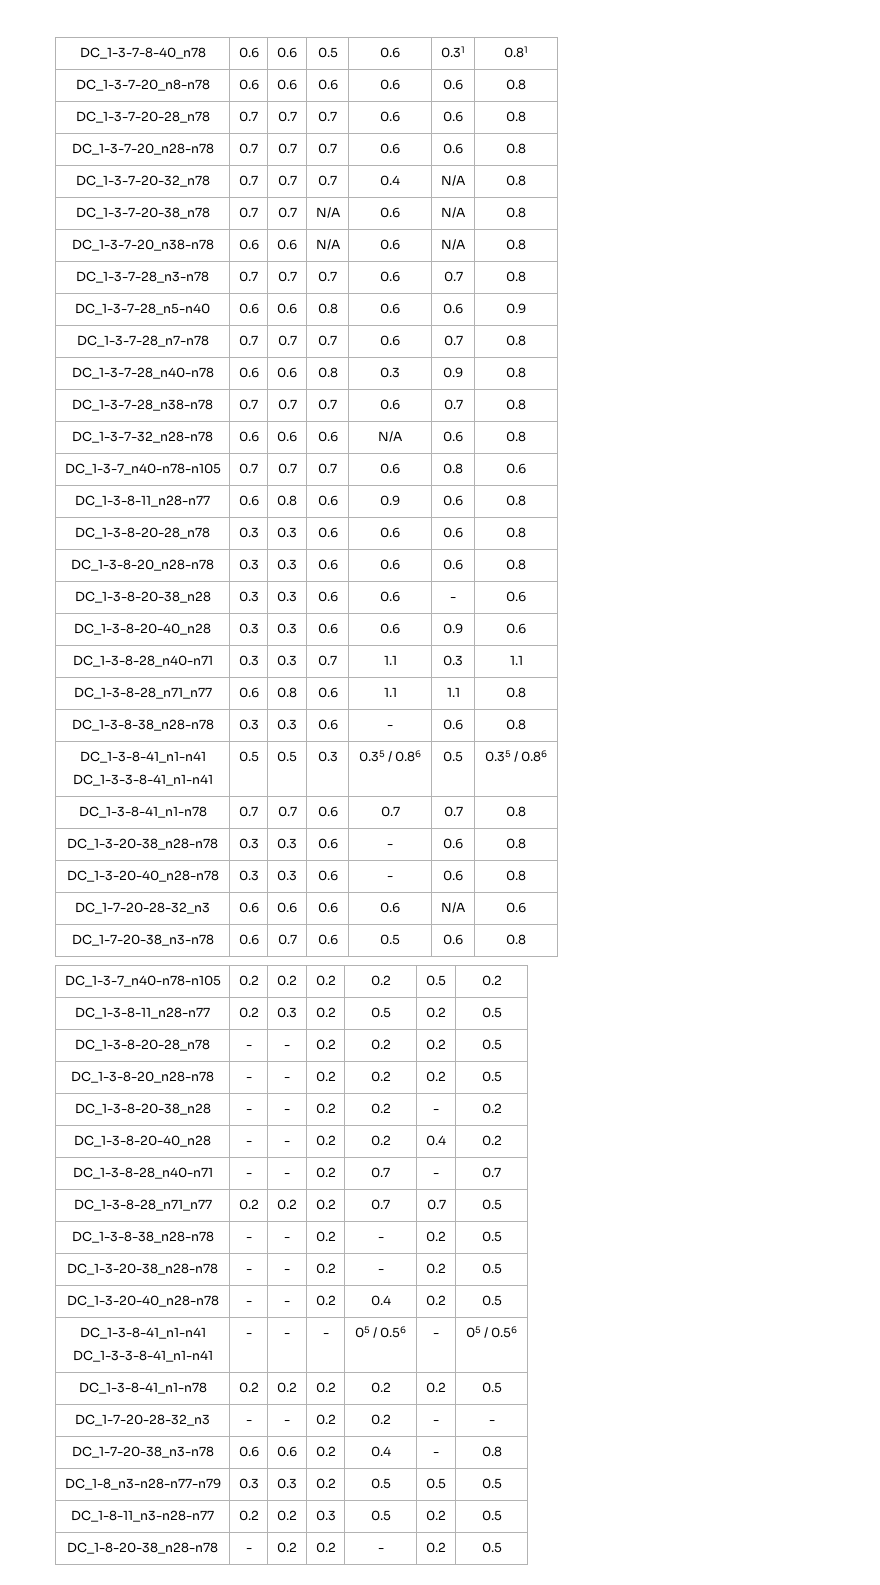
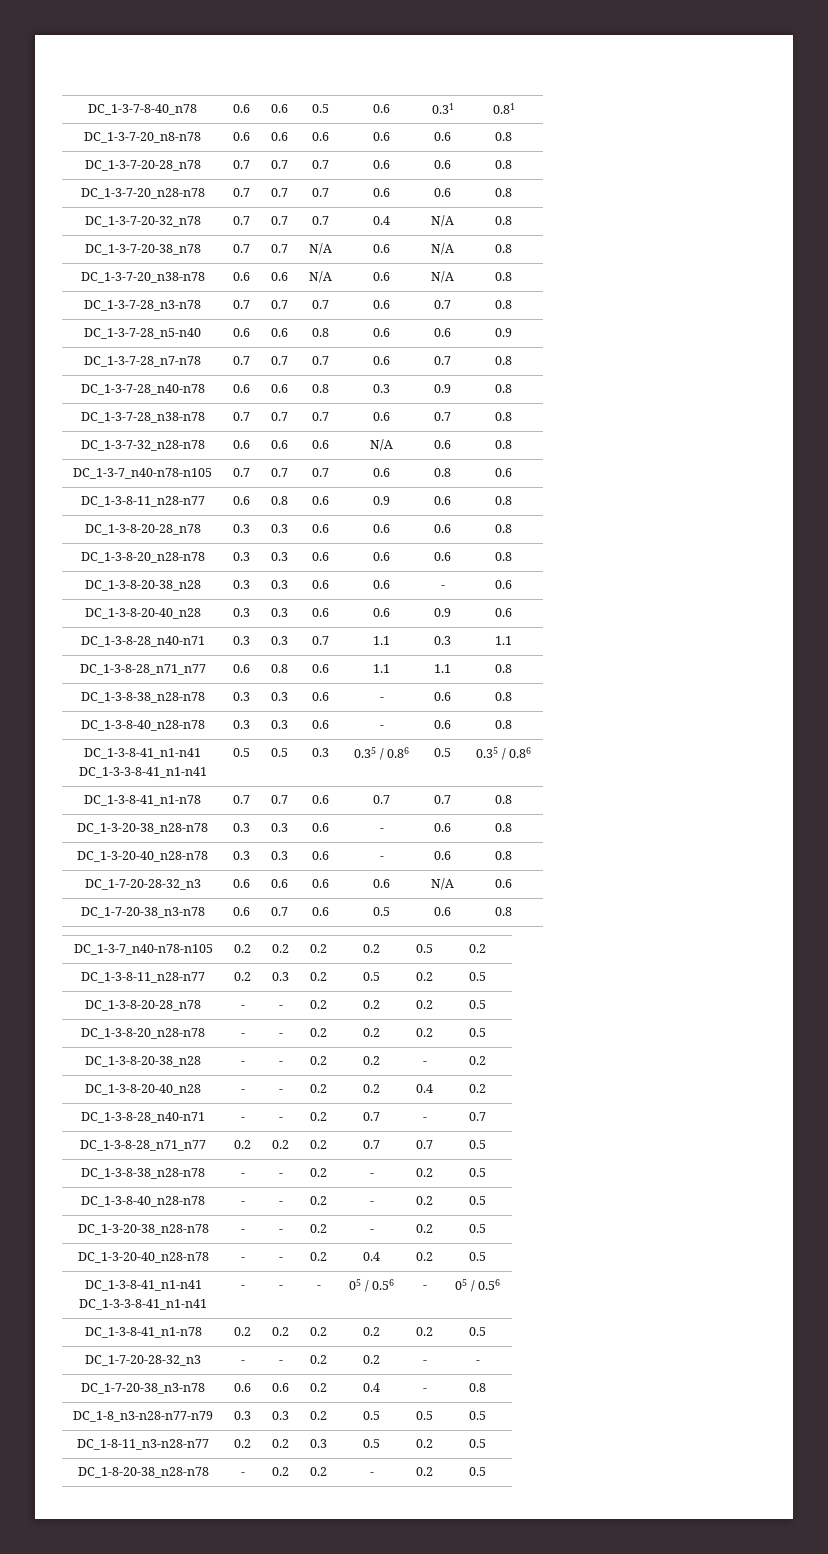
(526, 724) none -> [80,720,205,731] [233,720,250,729] [271,720,288,729] [312,720,329,729] [379,725,384,729] [434,720,451,729] [495,720,512,729] // DC_1-3-8-40_n28-n78 | 0.3 | 0.3 | 0.6 | - | 0.6 | 0.8
(502, 1236) none -> [81,1196,205,1207] [240,1201,245,1205] [278,1201,283,1205] [310,1196,327,1205] [369,1201,374,1205] [416,1196,433,1205] [469,1196,486,1205] // DC_1-3-8-40_n28-n78 | - | - | 0.2 | - | 0.2 | 0.5

